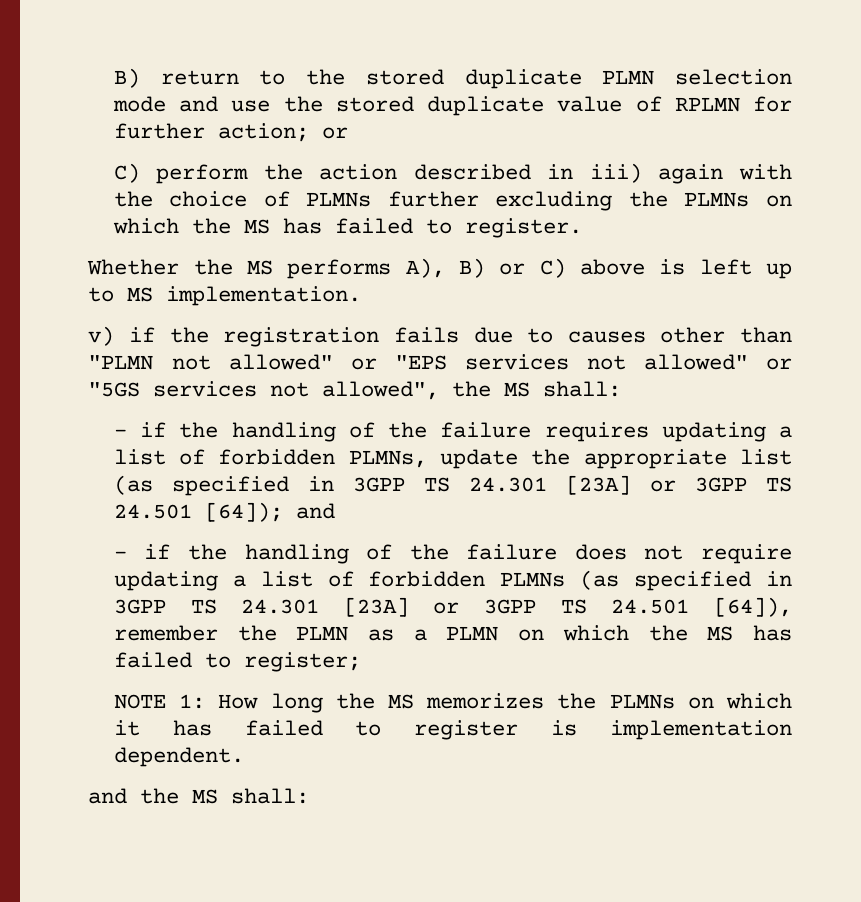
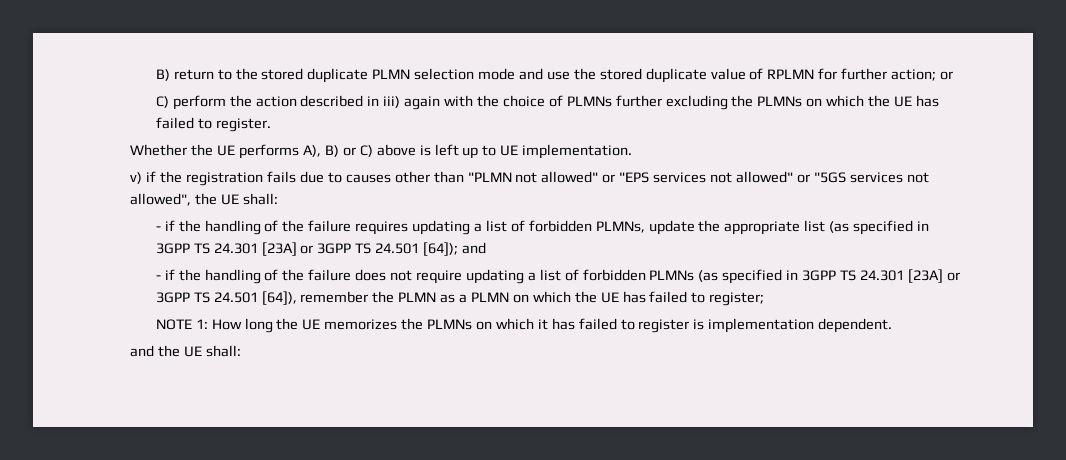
[243,219,270,234] MS -> [894,96,913,107] UE
[247,260,274,275] MS -> [217,145,236,156] UE
[127,287,154,302] MS -> [500,145,519,156] UE
[504,382,531,397] MS -> [221,194,240,205] UE
[707,626,734,641] MS -> [600,292,619,303] UE
[387,694,414,709] MS -> [302,319,321,330] UE
[192,789,219,804] MS -> [184,346,203,357] UE

